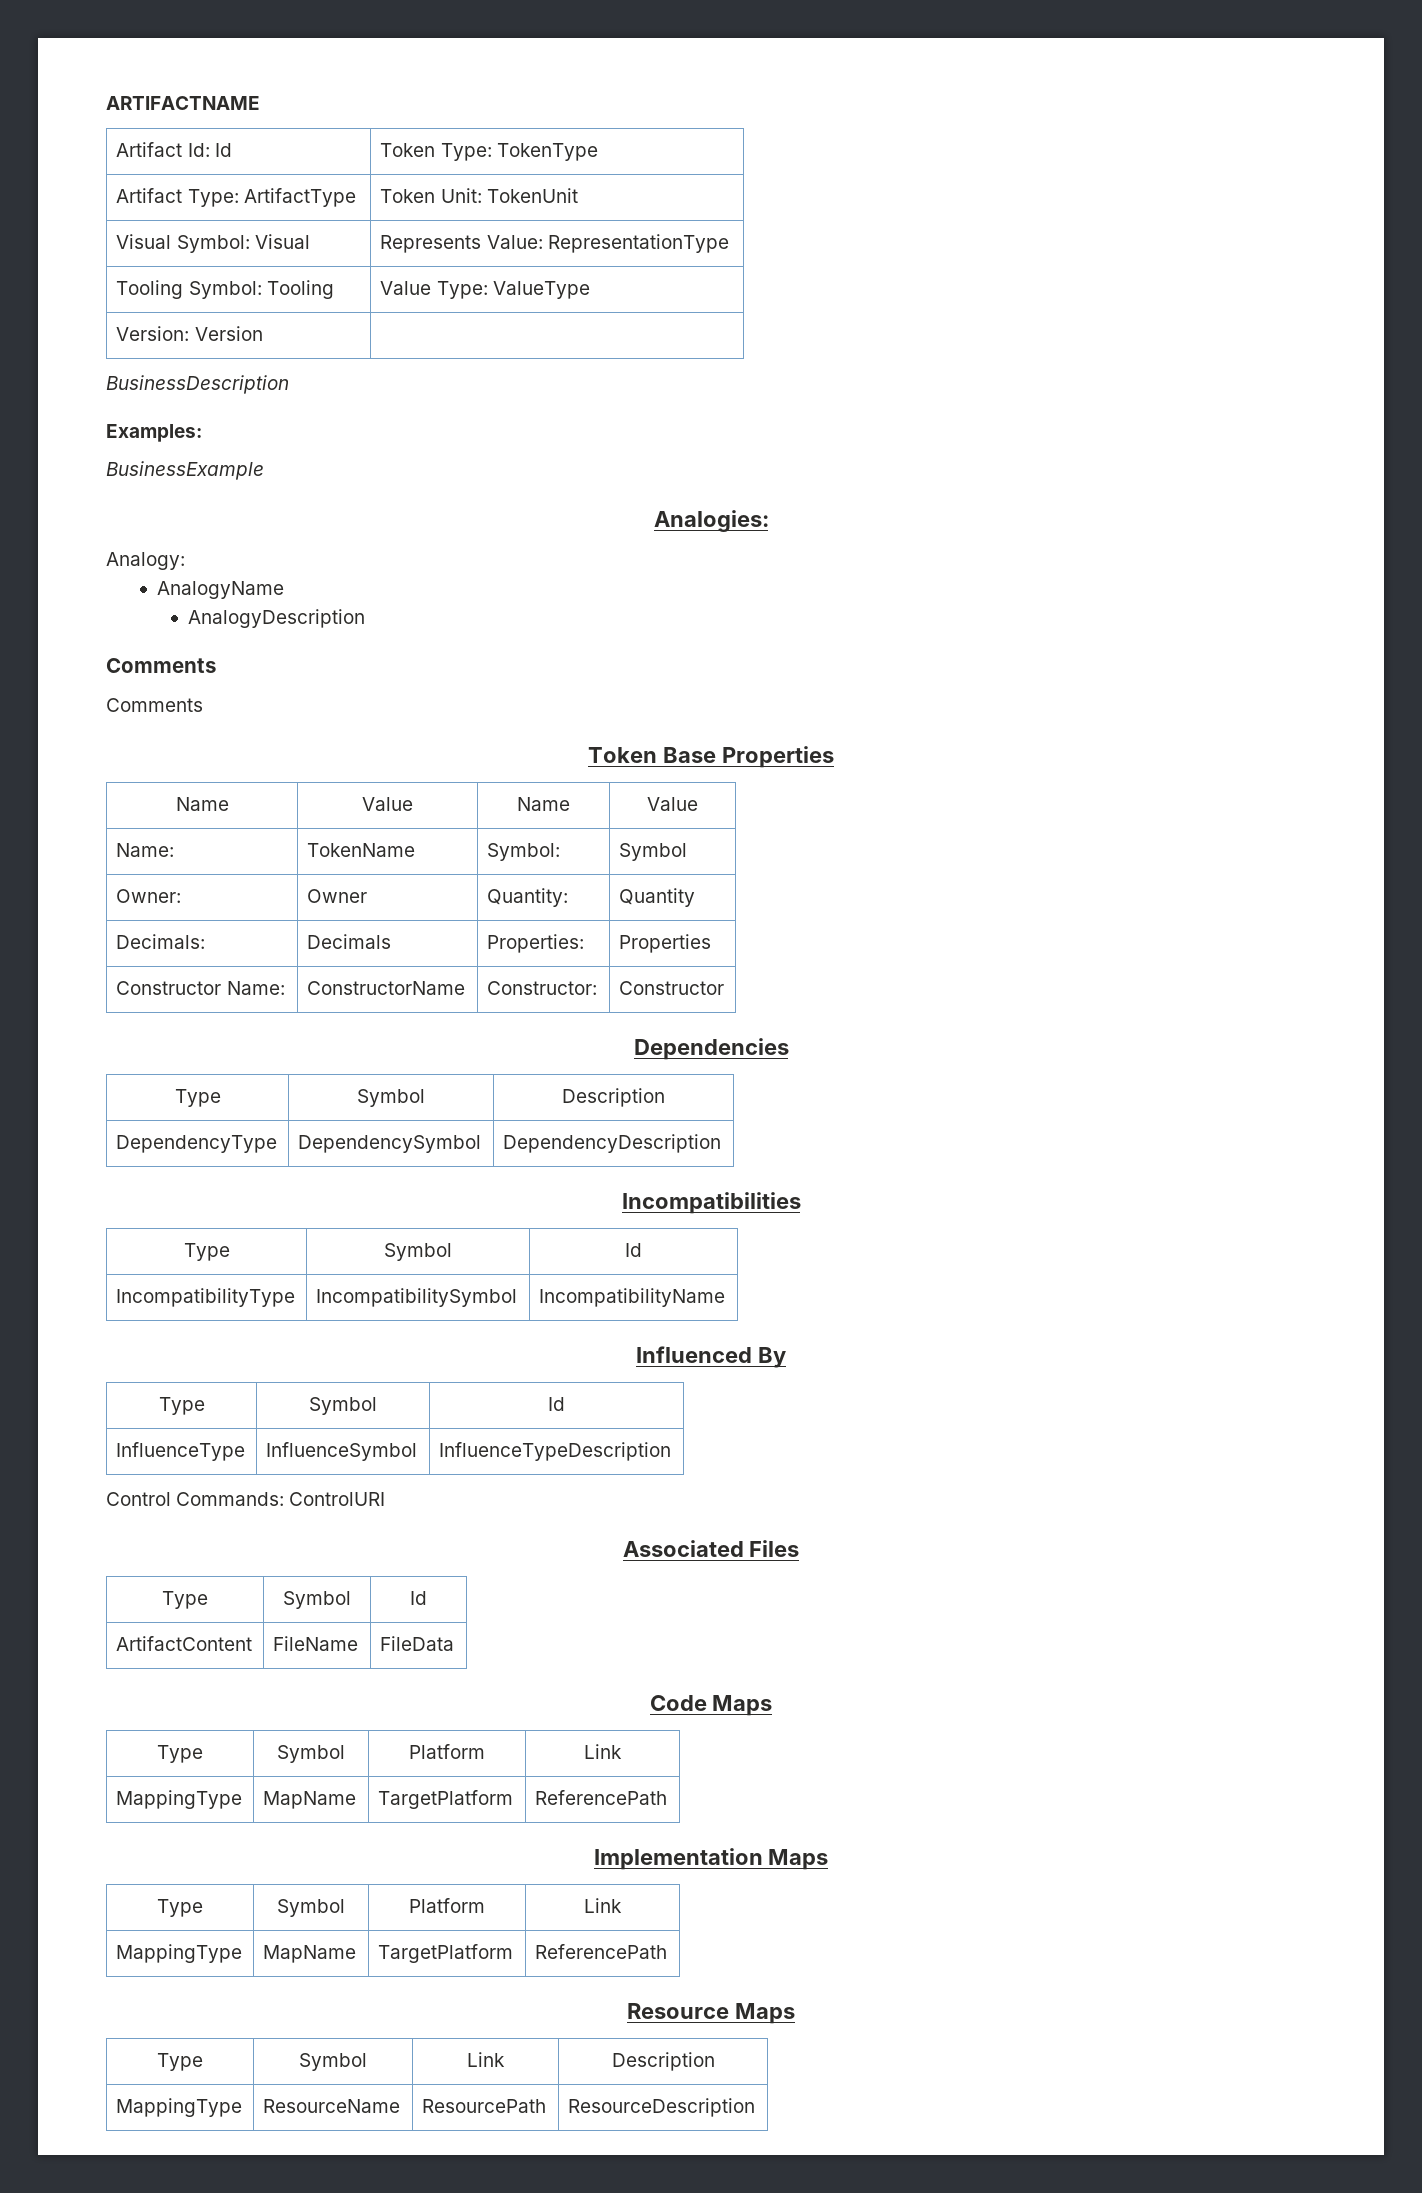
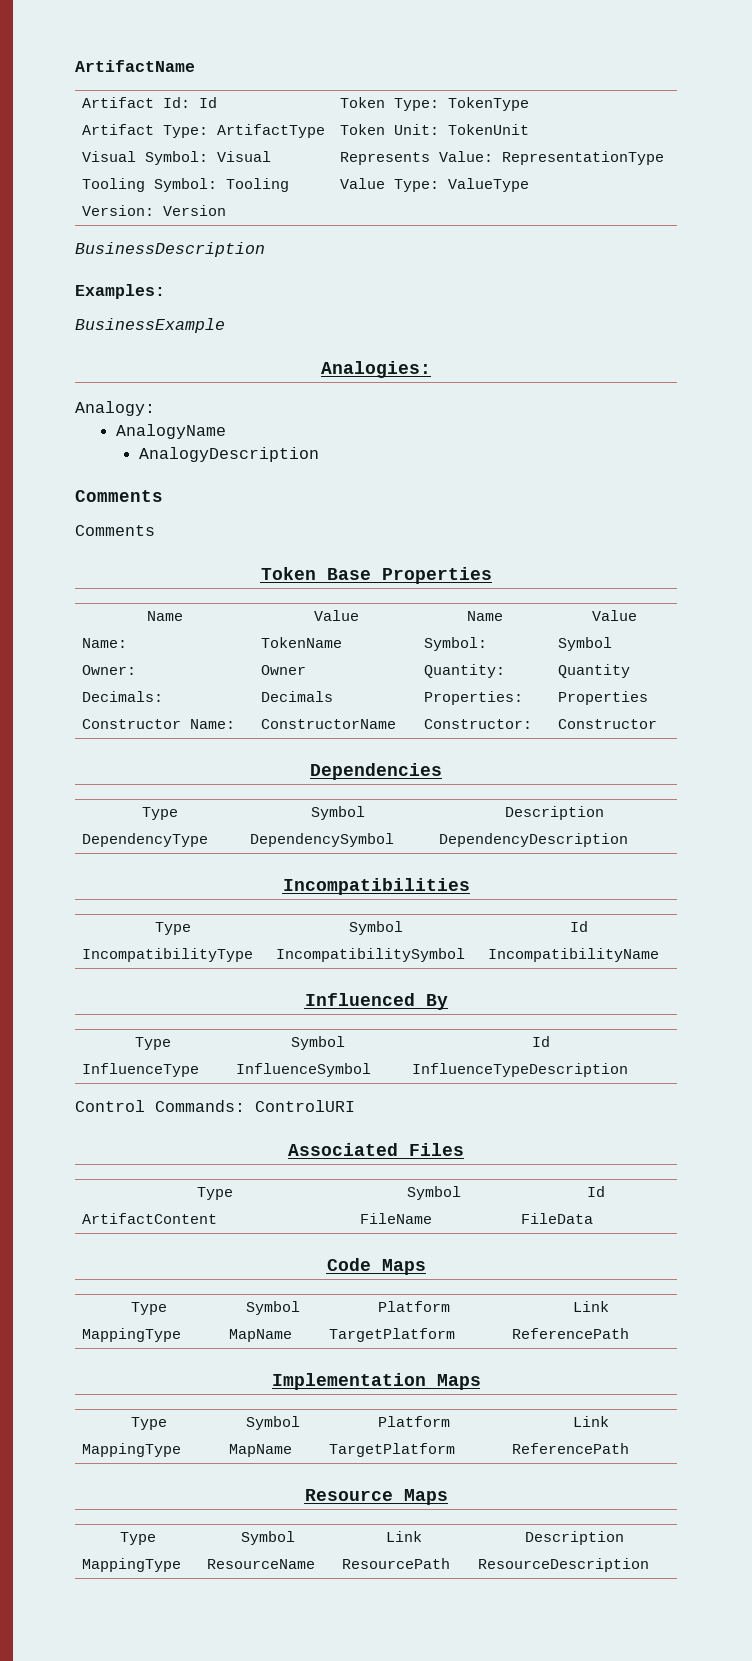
[106,96,260,110] ARTIFACTNAME -> [75,60,195,72] ArtifactName

